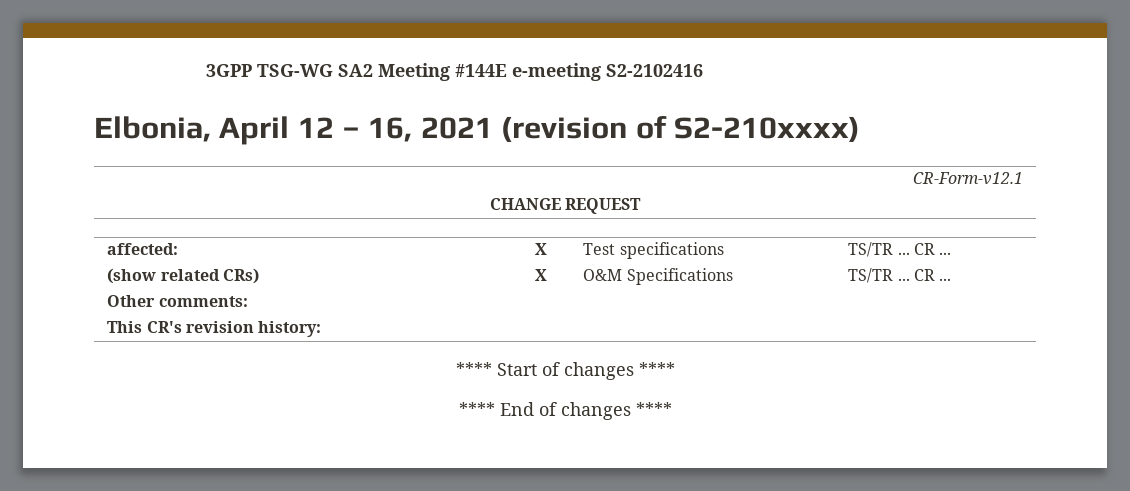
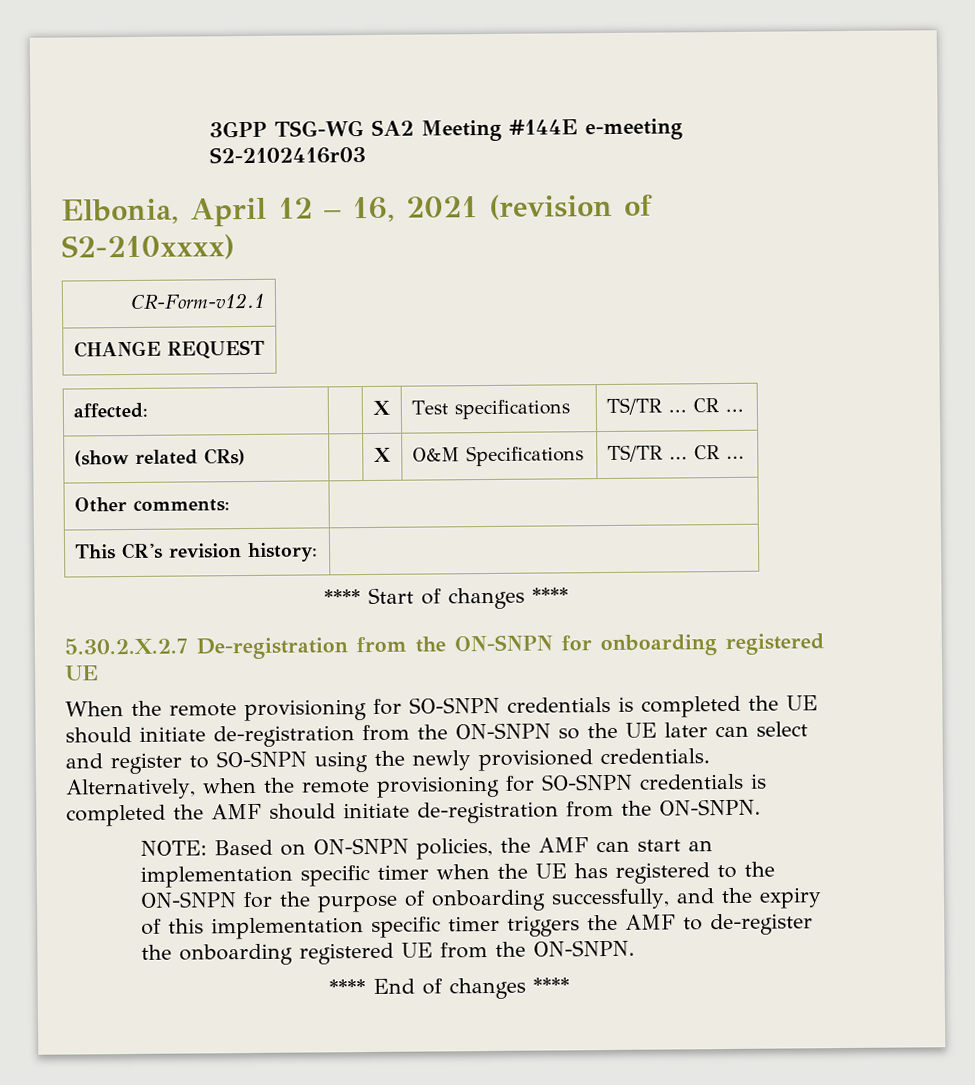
[605,64,703,77] S2-2102416 -> [208,146,366,165] S2-2102416r03
(675, 369) none -> [64,633,824,660] [65,665,99,681] [65,695,818,722] [65,721,808,748] [65,748,710,775] [65,773,767,800] [66,798,761,827] [140,837,714,860] [140,861,776,888] [140,887,823,913] [141,913,814,940] [141,939,636,966] // 5.30.2.X.2.7 De-registration from the ON-SNPN for onboarding registered UE // When the remote provisioning for SO-SNPN credentials is completed the UE should initiate de-registration from the ON-SNPN so the UE later can select and register to SO-SNPN using the newly provisioned credentials. Alternatively, when the remote provisioning for SO-SNPN credentials is completed the AMF should initiate de-registration from the ON-SNPN. // NOTE: Based on ON-SNPN policies, the AMF can start an implementation specific timer when the UE has registered to the ON-SNPN for the purpose of onboarding successfully, and the expiry of this implementation specific timer triggers the AMF to de-register the onboarding registered UE from the ON-SNPN.

